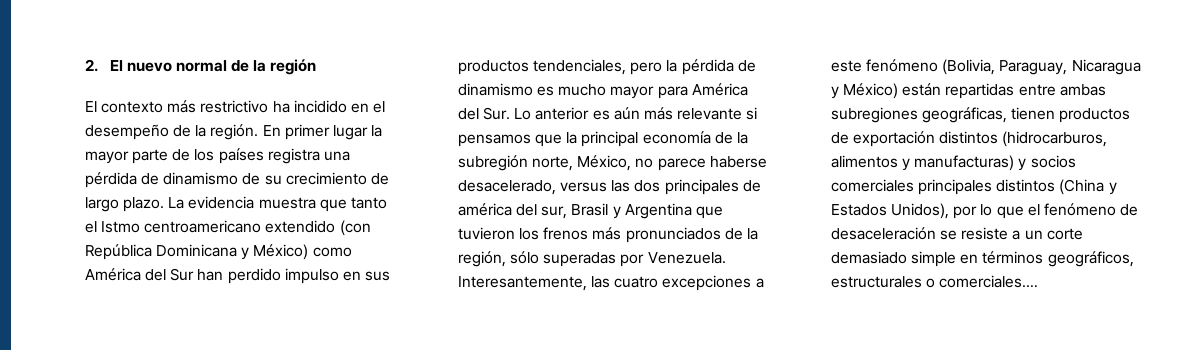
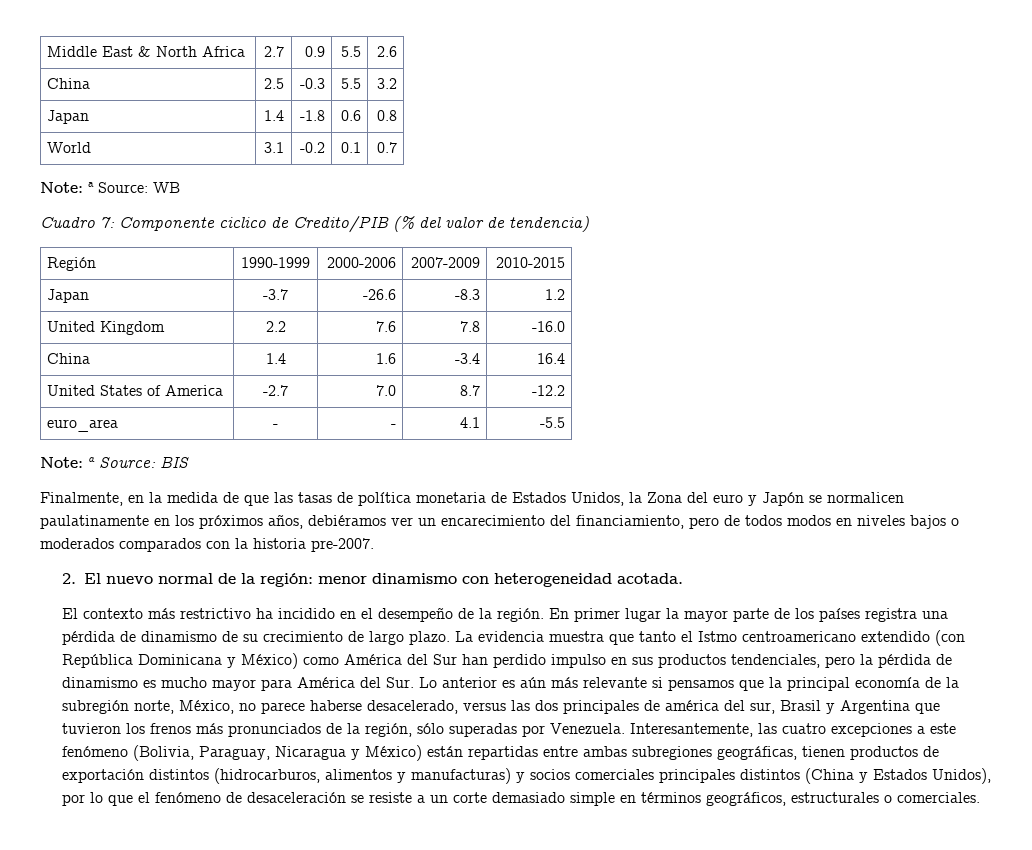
(84, 65) none -> [47,46,246,57] [263,46,284,57] [304,46,325,57] [340,46,361,57] [376,46,397,57] [47,78,91,89] [263,78,284,89] [299,78,325,89] [340,78,361,89] [376,78,397,89] [47,110,90,124] [263,110,284,121] [299,110,325,121] [340,110,361,121] [376,110,397,121] [47,142,92,153] [263,142,284,153] [299,142,325,153] [340,142,361,153] [376,142,397,153] [40,182,180,193] [40,216,589,233] [47,257,97,271] [241,257,310,268] [326,257,396,268] [410,257,480,268] [495,257,565,268] [47,289,90,303] [263,289,288,300] [362,289,396,300] [454,289,480,300] [544,289,565,300] [47,321,166,335] [265,321,286,332] [375,321,396,332] [459,321,480,332] [531,321,565,332] [47,353,91,364] [265,353,286,364] [375,353,396,364] [454,353,480,364] [536,353,565,364] [47,385,224,396] [263,385,288,396] [375,385,396,396] [459,385,480,396] [531,385,565,396] [47,419,119,432] [273,424,278,428] [390,424,396,428] [459,417,480,428] [539,417,565,428] [40,456,189,468] [40,492,904,506] [40,514,959,529] [40,538,374,552] Middle East & North Africa | 2.7 | 0.9 | 5.5 | 2.6 // China | 2.5 | -0.3 | 5.5 | 3.2 // Japan | 1.4 | -1.8 | 0.6 | 0.8 // World | 3.1 | -0.2 | 0.1 | 0.7 // Note: a Source: WB // Cuadro 7: Componente ciclico de Credito/PIB (% del valor de tendencia) // Región | 1990-1999 | 2000-2006 | 2007-2009 | 2010-2015 // Japan | -3.7 | -26.6 | -8.3 | 1.2 // United Kingdom | 2.2 | 7.6 | 7.8 | -16.0 // China | 1.4 | 1.6 | -3.4 | 16.4 // United States of America | -2.7 | 7.0 | 8.7 | -12.2 // euro_area | - | - | 4.1 | -5.5 // Note: a Source: BIS // Finalmente, en la medida de que las tasas de política monetaria de Estados Unidos, la Zona del euro y Japón se normalicen paulatinamente en los próximos años, debiéramos ver un encarecimiento del financiamiento, pero de todos modos en niveles bajos o moderados comparados con la historia pre-2007. //
[270,59,317,75] región -> [260,573,684,587] región: menor dinamismo con heterogeneidad acotada.
[939,275,1039,288] comerciales.… -> [897,792,981,803] comerciales.

